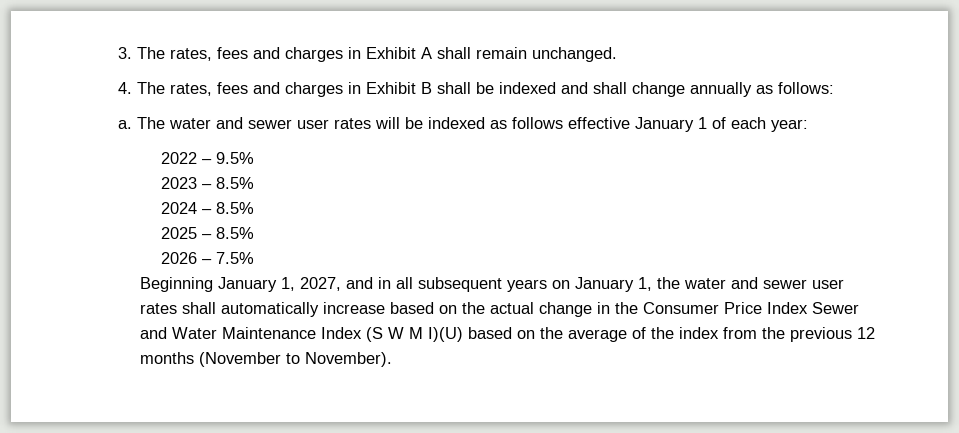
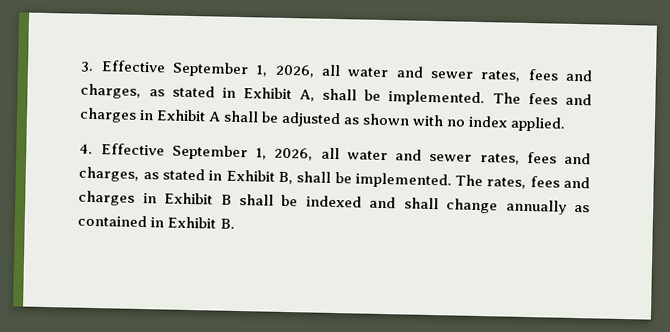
[137,47,213,61] The rates, -> [100,60,593,82] [80,83,521,107] Effective September 1, 2026, all water and sewer rates, fees and charges, as stated in Exhibit A, shall be implemented. The
[476,47,618,62] [118,82,133,94] remain unchanged. // 4. -> [260,111,566,132] [79,143,592,165] [78,166,452,189] be adjusted as shown with no index applied. // 4. Effective September 1, 2026, all water and sewer rates, fees and charges, as stated in Exhibit B, shall be implemented.
[778,82,835,94] [118,117,809,132] [161,152,255,164] [161,177,255,189] [161,202,255,214] [161,227,255,239] [161,252,255,264] [139,277,844,292] [139,302,859,317] [139,327,875,342] [139,352,392,367] follows: // a. The water and sewer user rates will be indexed as follows effective January 1 of each year: // 2022 – 9.5% // 2023 – 8.5% // 2024 – 8.5% // 2025 – 8.5% // 2026 – 7.5% // Beginning January 1, 2027, and in all subsequent years on January 1, the water and sewer user rates shall automatically increase based on the actual change in the Consumer Price Index Sewer and Water Maintenance Index (S W M I)(U) based on the average of the index from the previous 12 months (November to November). -> [77,214,235,229] contained in Exhibit B.

